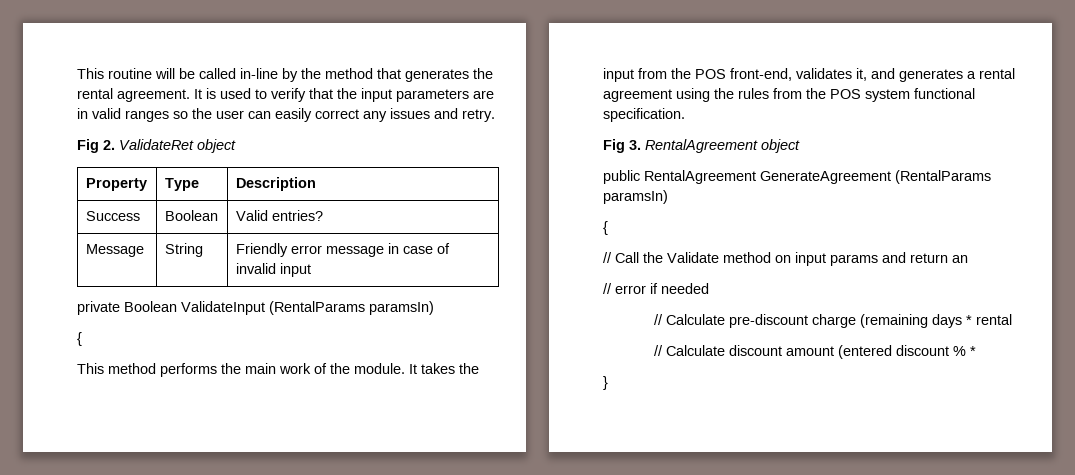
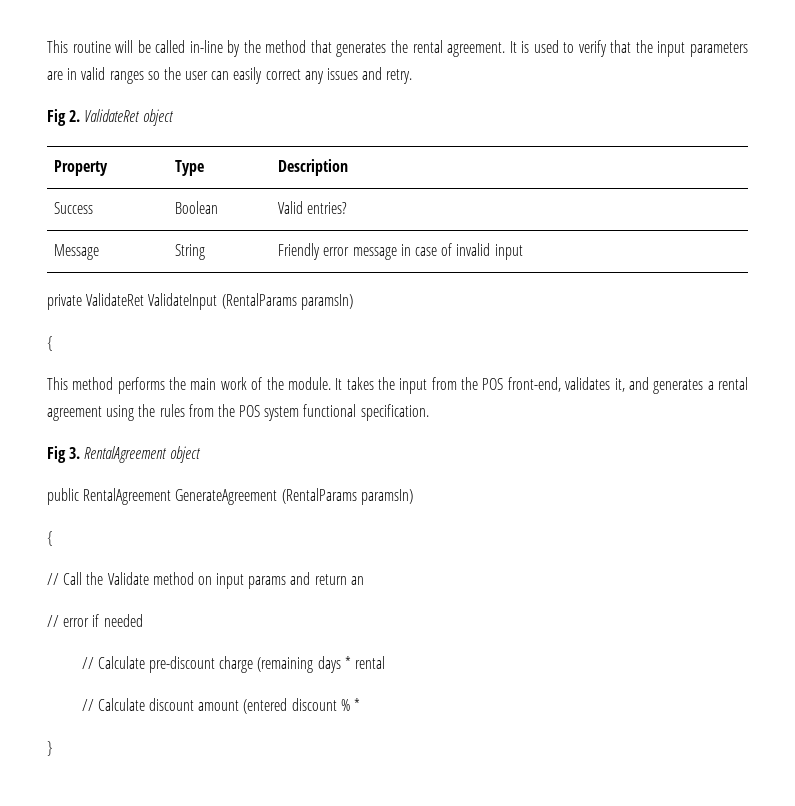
[124,301,177,312] Boolean -> [86,293,145,306] ValidateRet

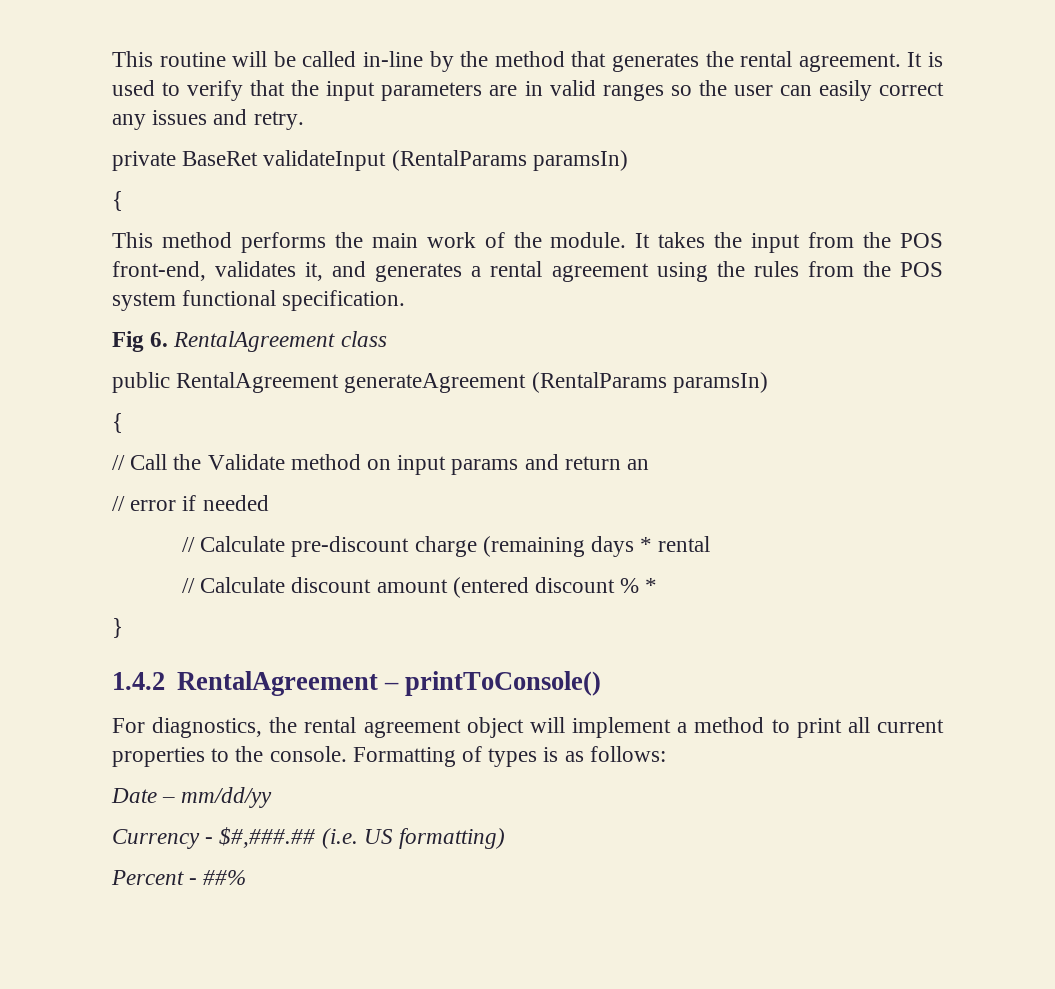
[47,109,174,126] [54,160,109,176] [175,160,205,176] [278,159,349,176] [54,202,94,214] [175,201,219,214] [278,201,348,214] [54,244,100,260] [175,244,206,260] [278,243,523,260] // Fig 2. ValidateRet object // Property | Type | Description // Success | Boolean | Valid entries? // Message | String | Friendly error message in case of invalid input -> (304, 120) none
[86,293,218,310] ValidateRet ValidateInput -> [182,150,387,171] BaseRet validateInput
[69,446,201,463] 3. RentalAgreement object -> [150,331,387,352] 6. RentalAgreement class
[175,489,278,505] GenerateAgreement -> [344,373,527,393] generateAgreement
(53, 748) none -> [112,671,601,696] [112,717,945,738] [112,746,666,767] [111,787,273,808] [112,827,506,849] [111,870,247,885] // 1.4.2 RentalAgreement – printToConsole() // For diagnostics, the rental agreement object will implement a method to print all current properties to the console. Formatting of types is as follows: // Date – mm/dd/yy // Currency - $#,###.## (i.e. US formatting) // Percent - ##%

